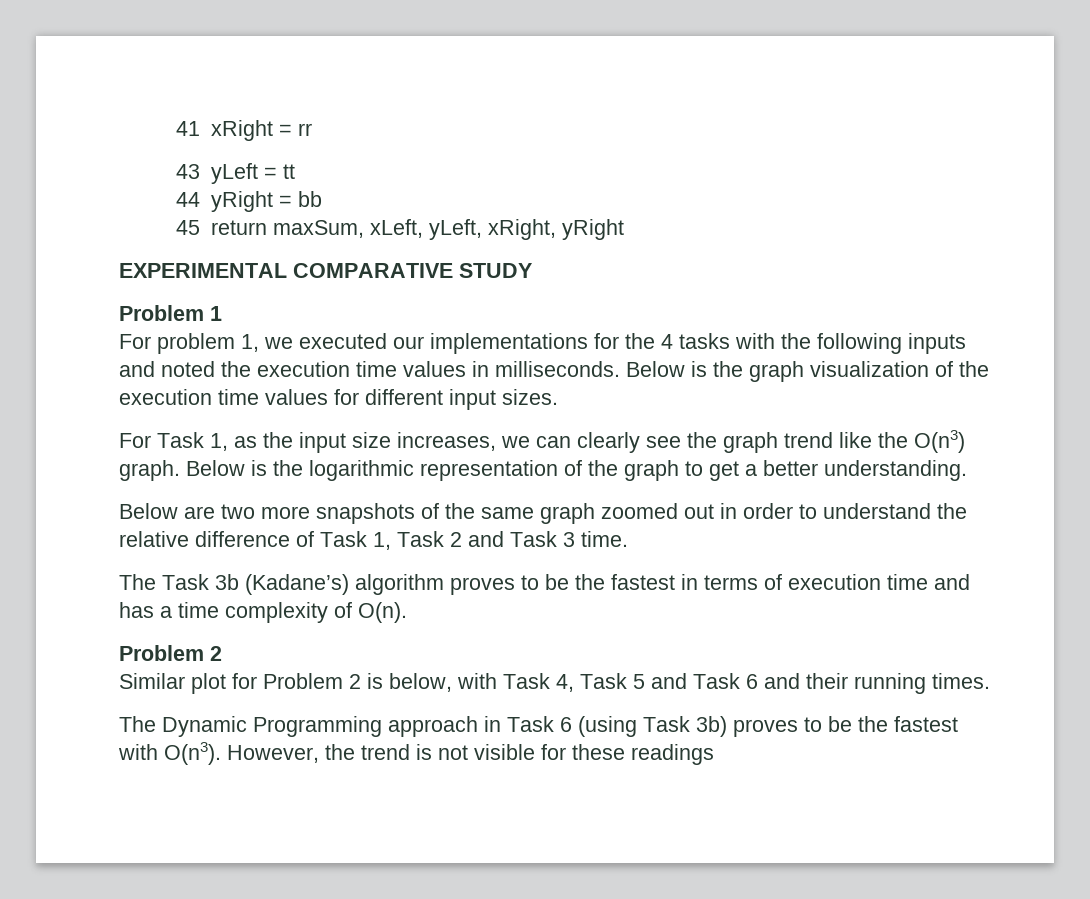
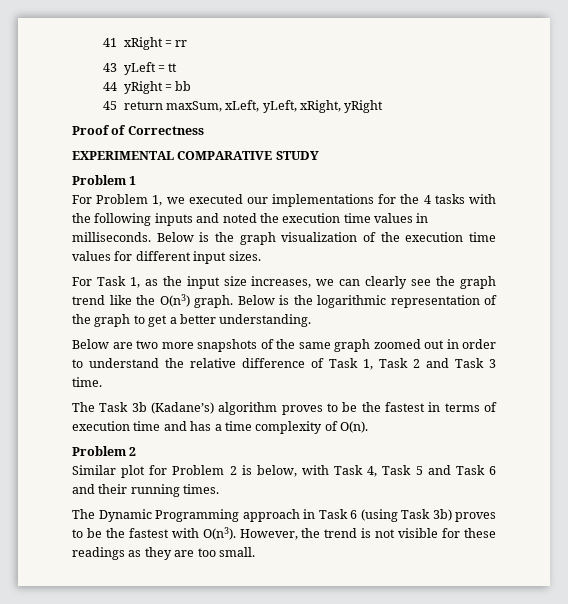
(625, 229) none -> [72,125,204,135] // Proof of Correctness
[157,333,235,354] problem -> [96,194,149,204] Problem
(714, 754) none -> [128,547,255,560] as they are too small.

